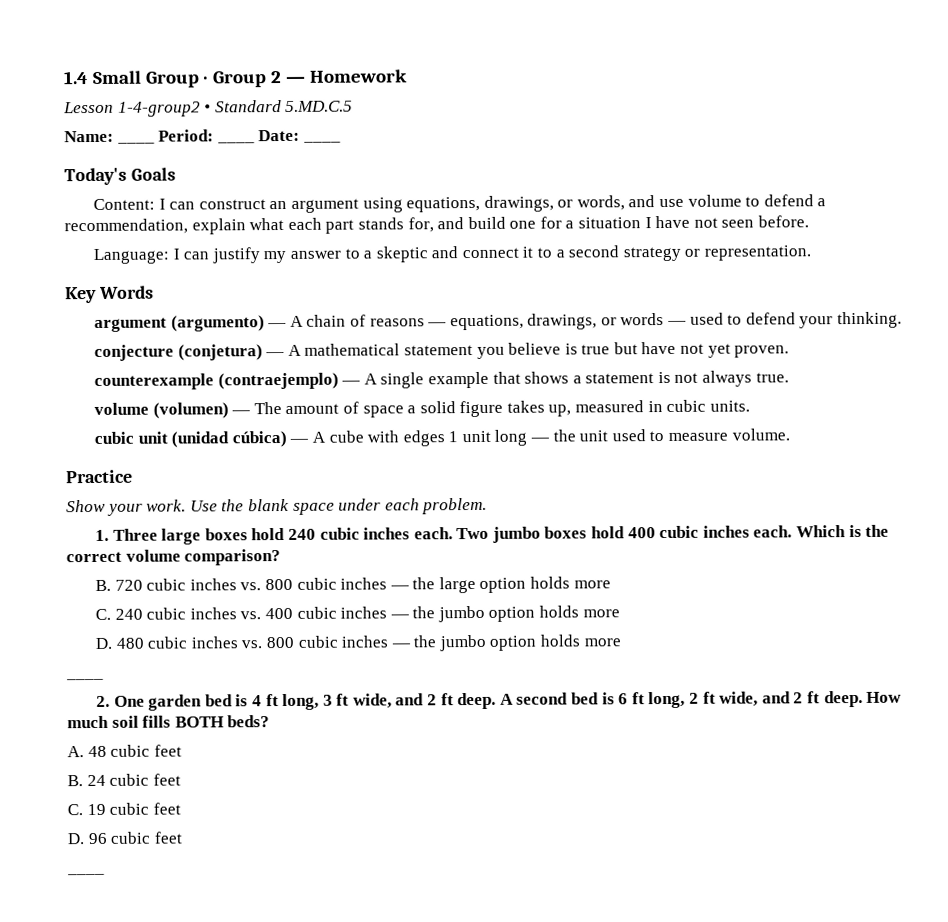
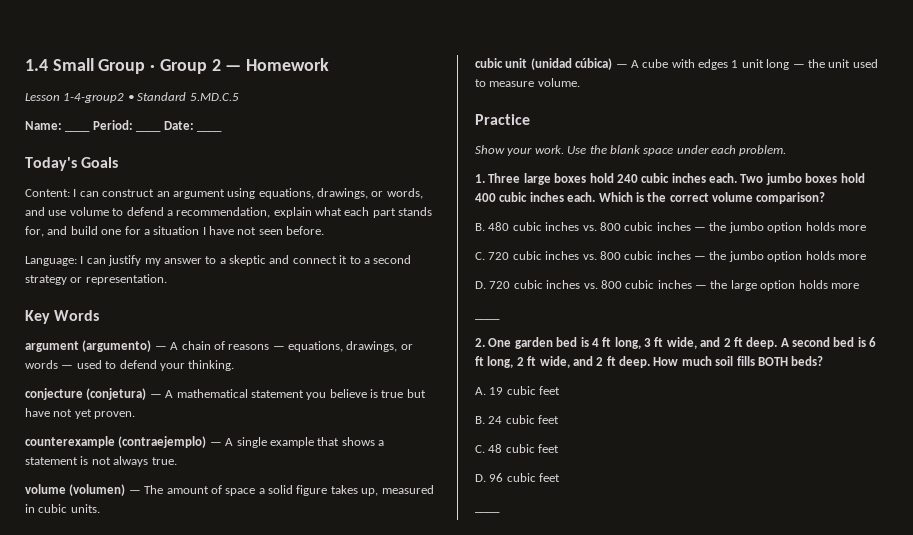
(111, 585) none -> [488,222,866,233] [475,251,866,262] [475,281,486,289] 480 cubic inches vs. 800 cubic inches — the jumbo option holds more // C. 720 cubic inches vs. 800 cubic inches — the jumbo option holds more // D.
[94,605,620,623] [94,634,621,652] // C. 240 cubic inches vs. 400 cubic inches — the jumbo option holds more // D. 480 cubic inches vs. 800 cubic inches — the jumbo option holds more -> (859, 286) none
[87,745,107,758] 48 -> [489,387,504,395] 19
[86,803,106,816] 19 -> [488,444,503,453] 48

